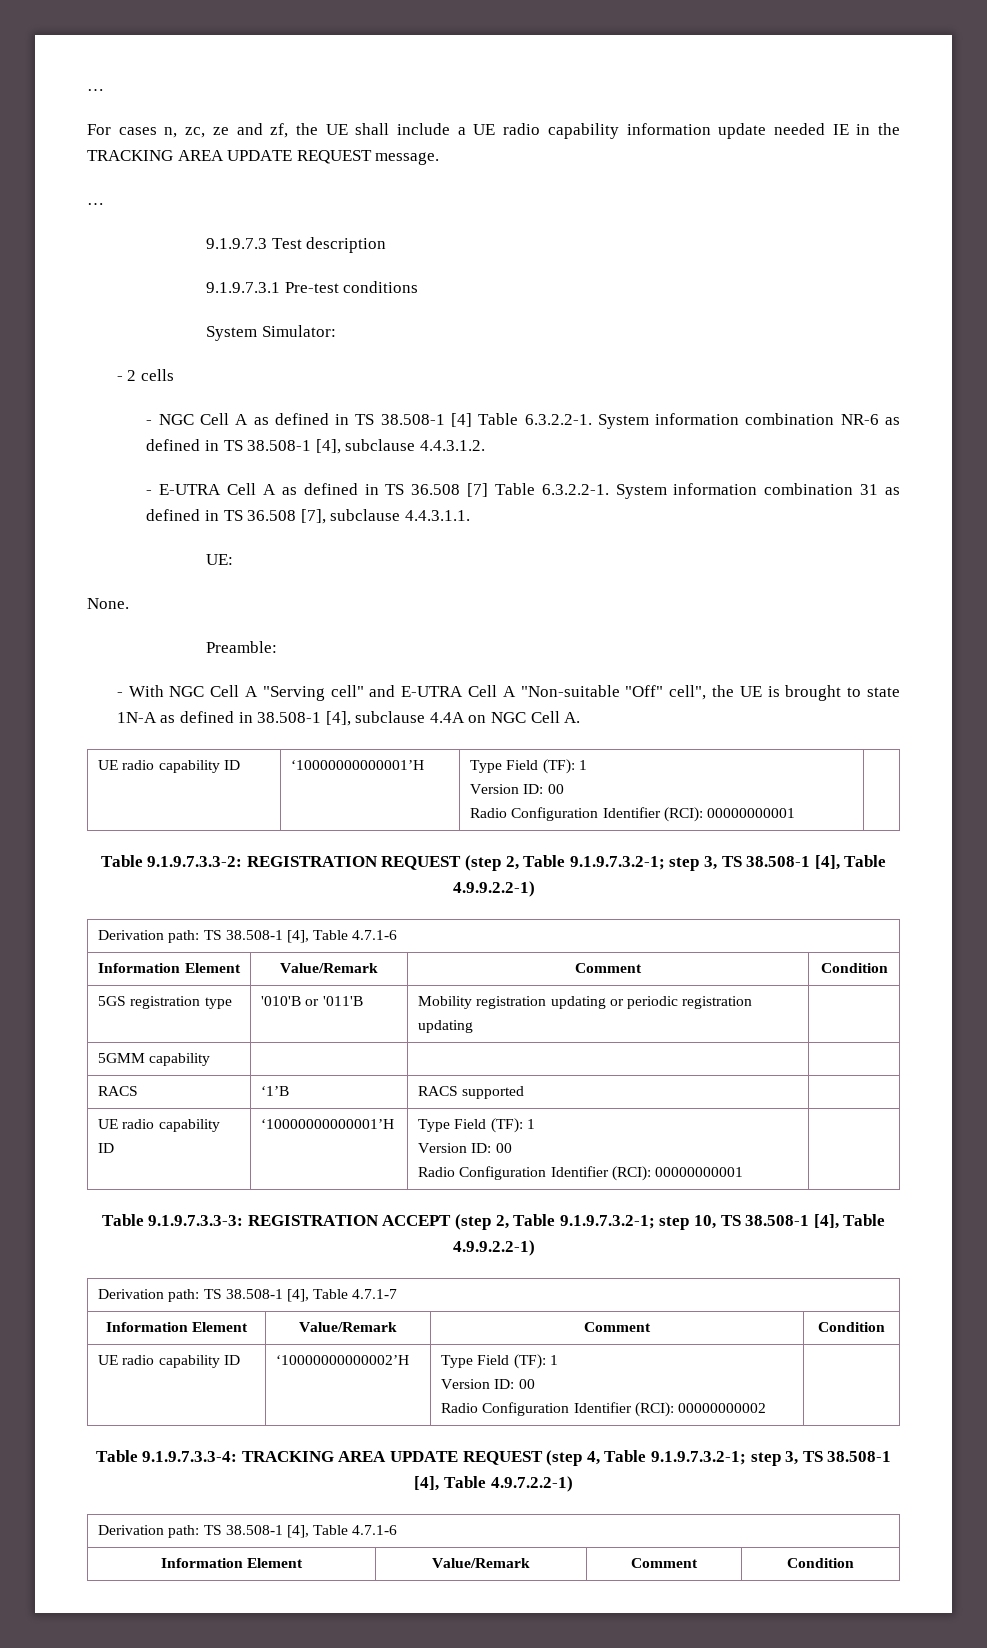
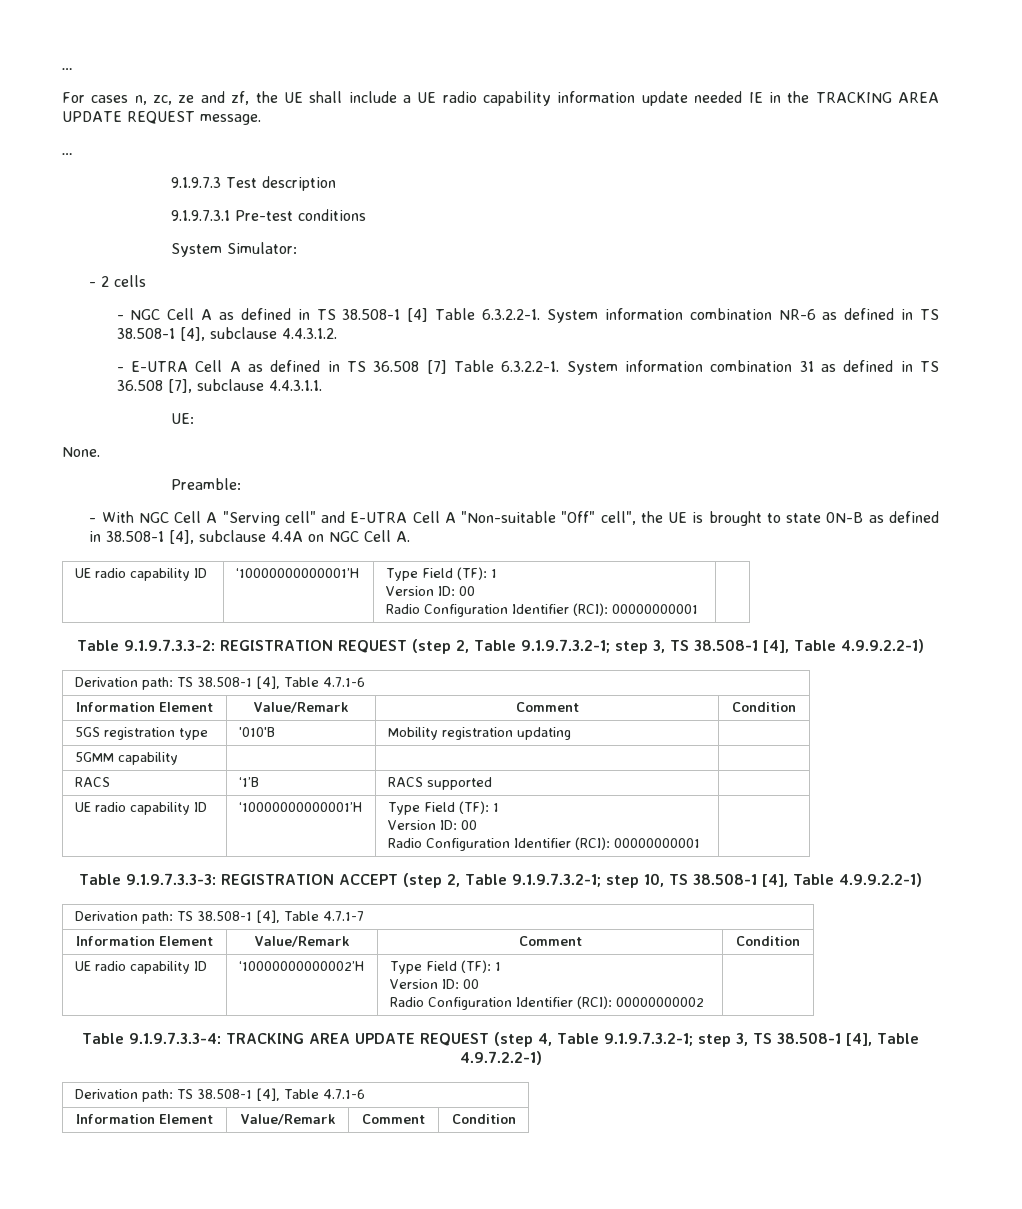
[116,712,157,723] 1N-A -> [826,512,864,523] 0N-B
[305,996,363,1006] or '011'B -> (275, 732) none
[609,996,753,1009] [418,1020,474,1033] or periodic registration updating -> (571, 733) none

